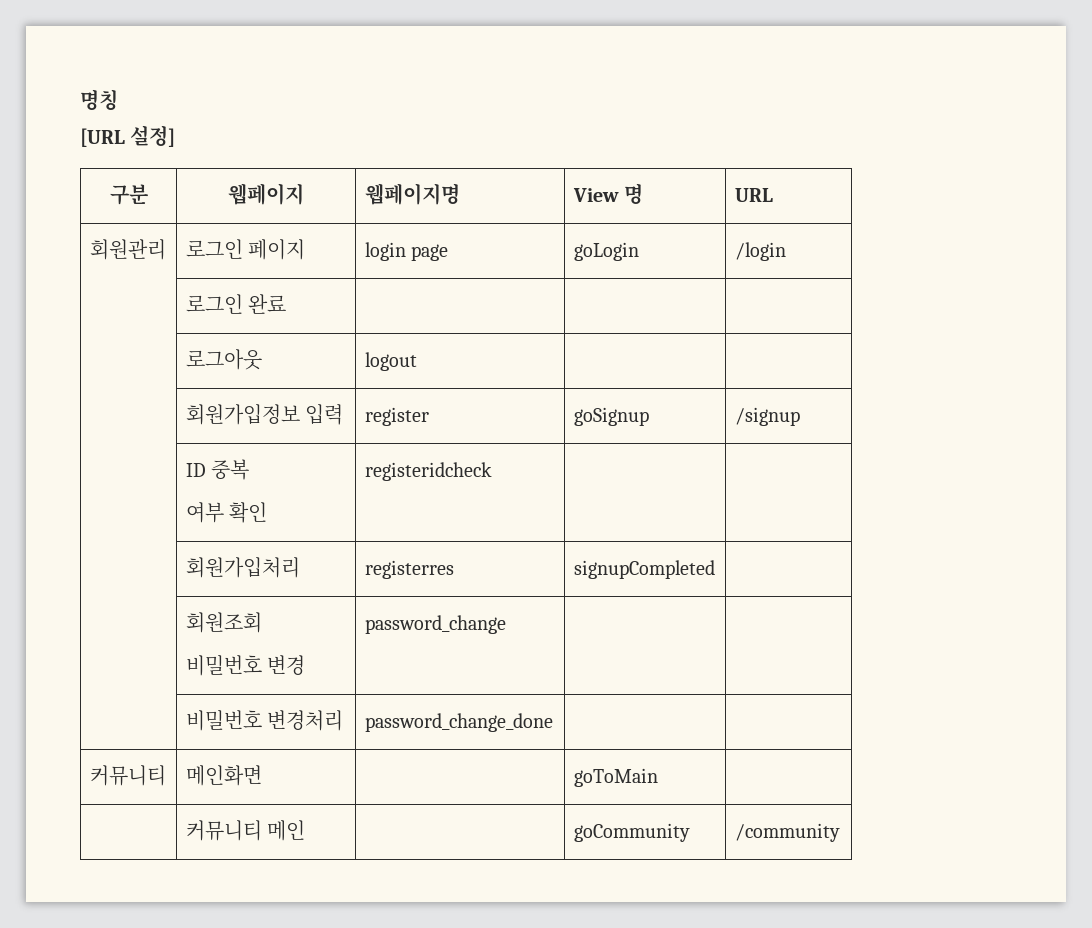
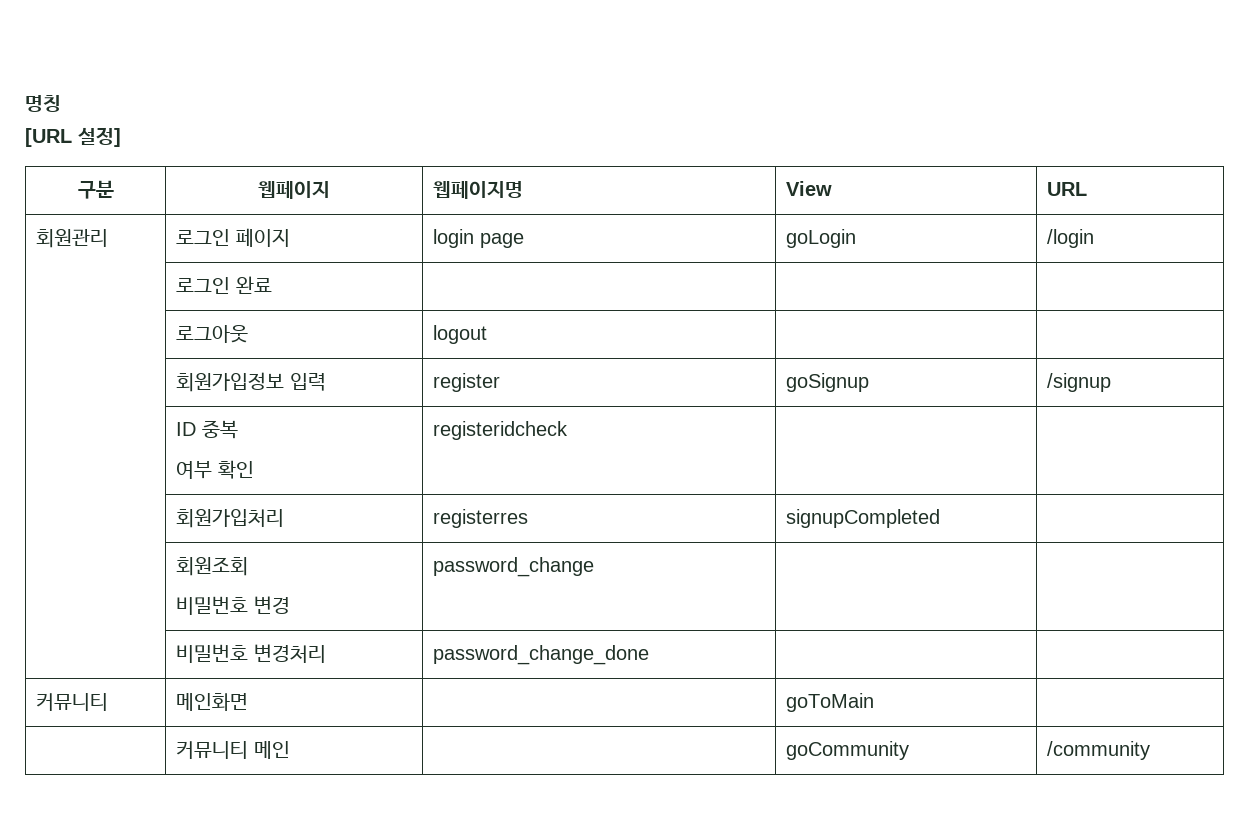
[624,183,644,204] 명 -> (833, 188) none

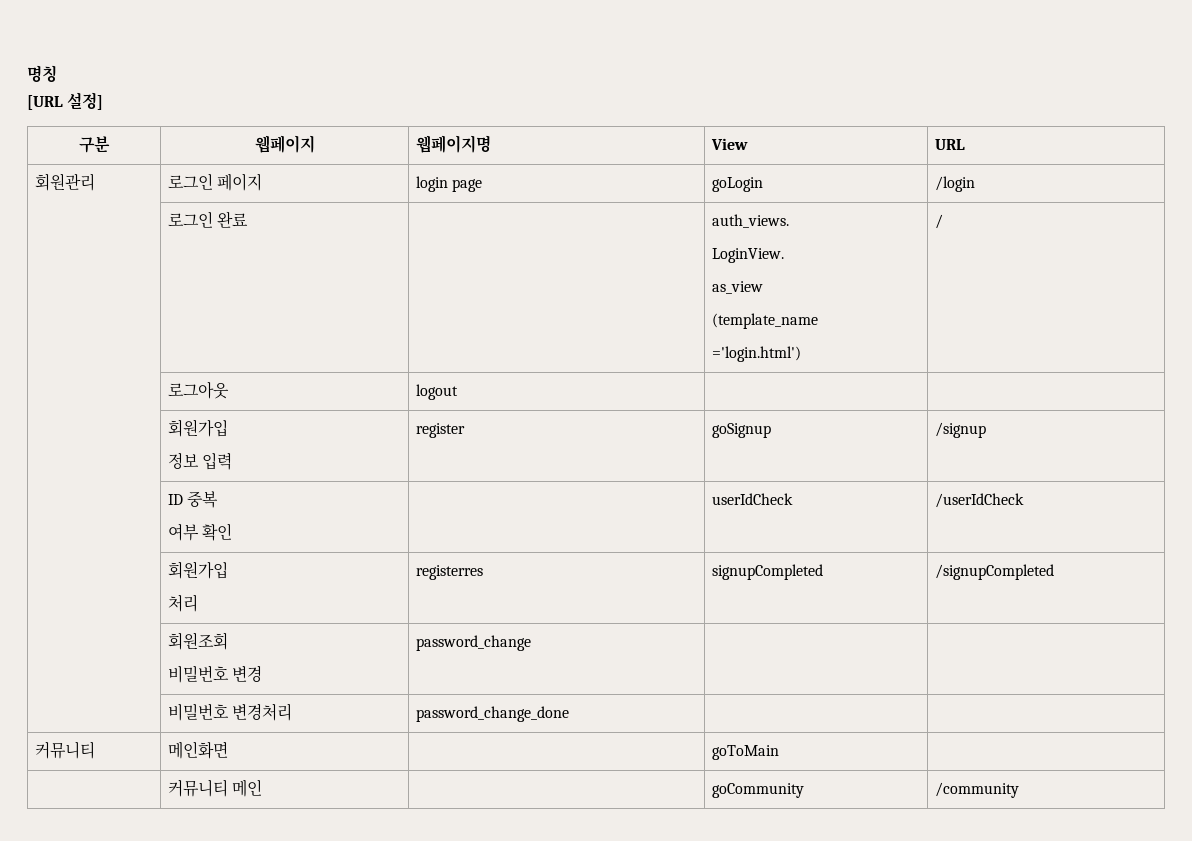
(273, 285) | -> [711,214,789,228] [711,248,784,263] [711,281,763,294] [711,313,818,329] [711,346,801,362] [934,214,943,229] auth_views. // LoginView. // as_view // (template_name // ='login.html') | /
[176,372,285,392] 회원가입정보 -> [167,419,228,437] [167,452,199,469] 회원가입 // 정보
[433,421,569,440] [176,509,285,528] registeridcheck | | // | 회원가입처리 -> [711,493,793,505] [934,493,1024,508] [167,561,228,579] [167,594,198,612] | userIdCheck | /userIdCheck // | 회원가입 // 처리
(941, 518) none -> [934,564,1054,580] /signupCompleted

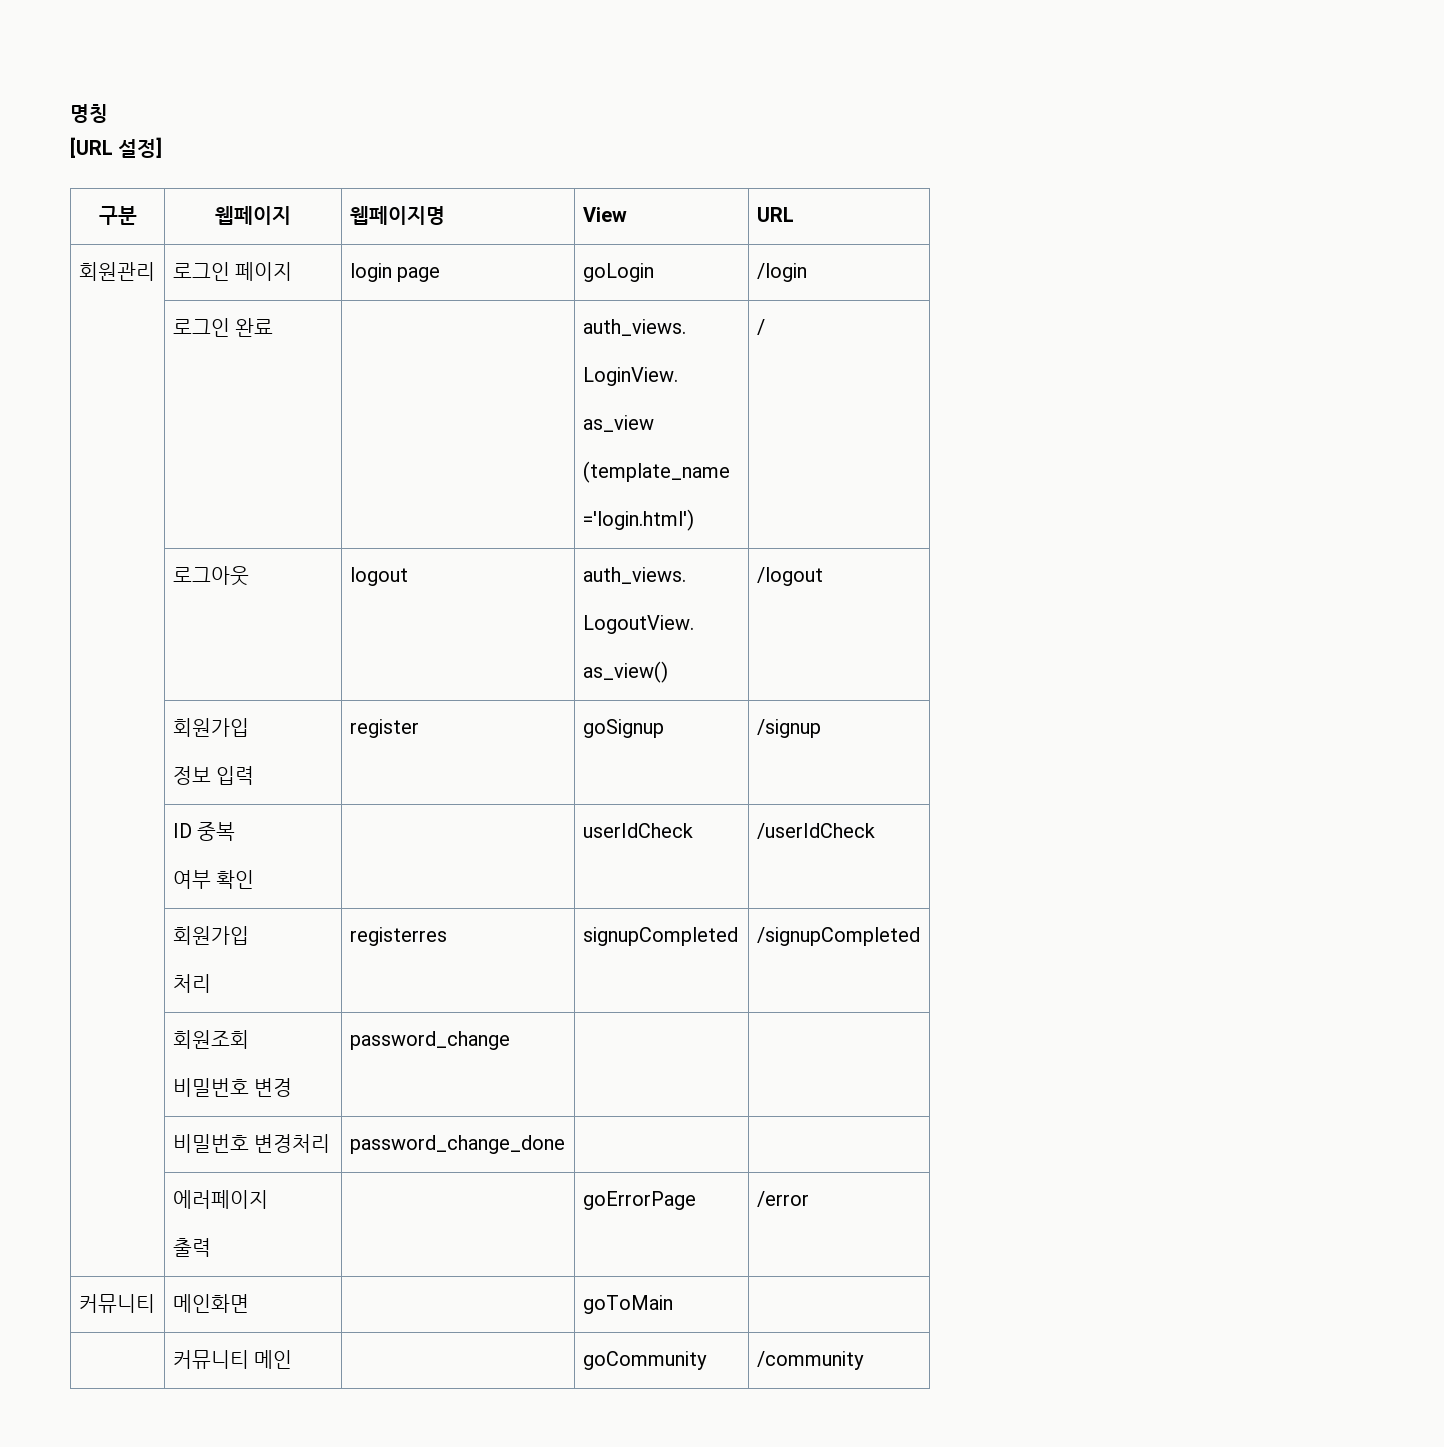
(458, 392) | -> [582,567,686,584] [582,615,694,634] [582,661,668,683] [756,567,823,586] auth_views. // LogoutView. // as_view() | /logout
(569, 714) none -> [172,1190,268,1209] [172,1238,211,1257] [582,1191,696,1210] [756,1191,809,1207] // | 에러페이지 // 출력 | | goErrorPage | /error

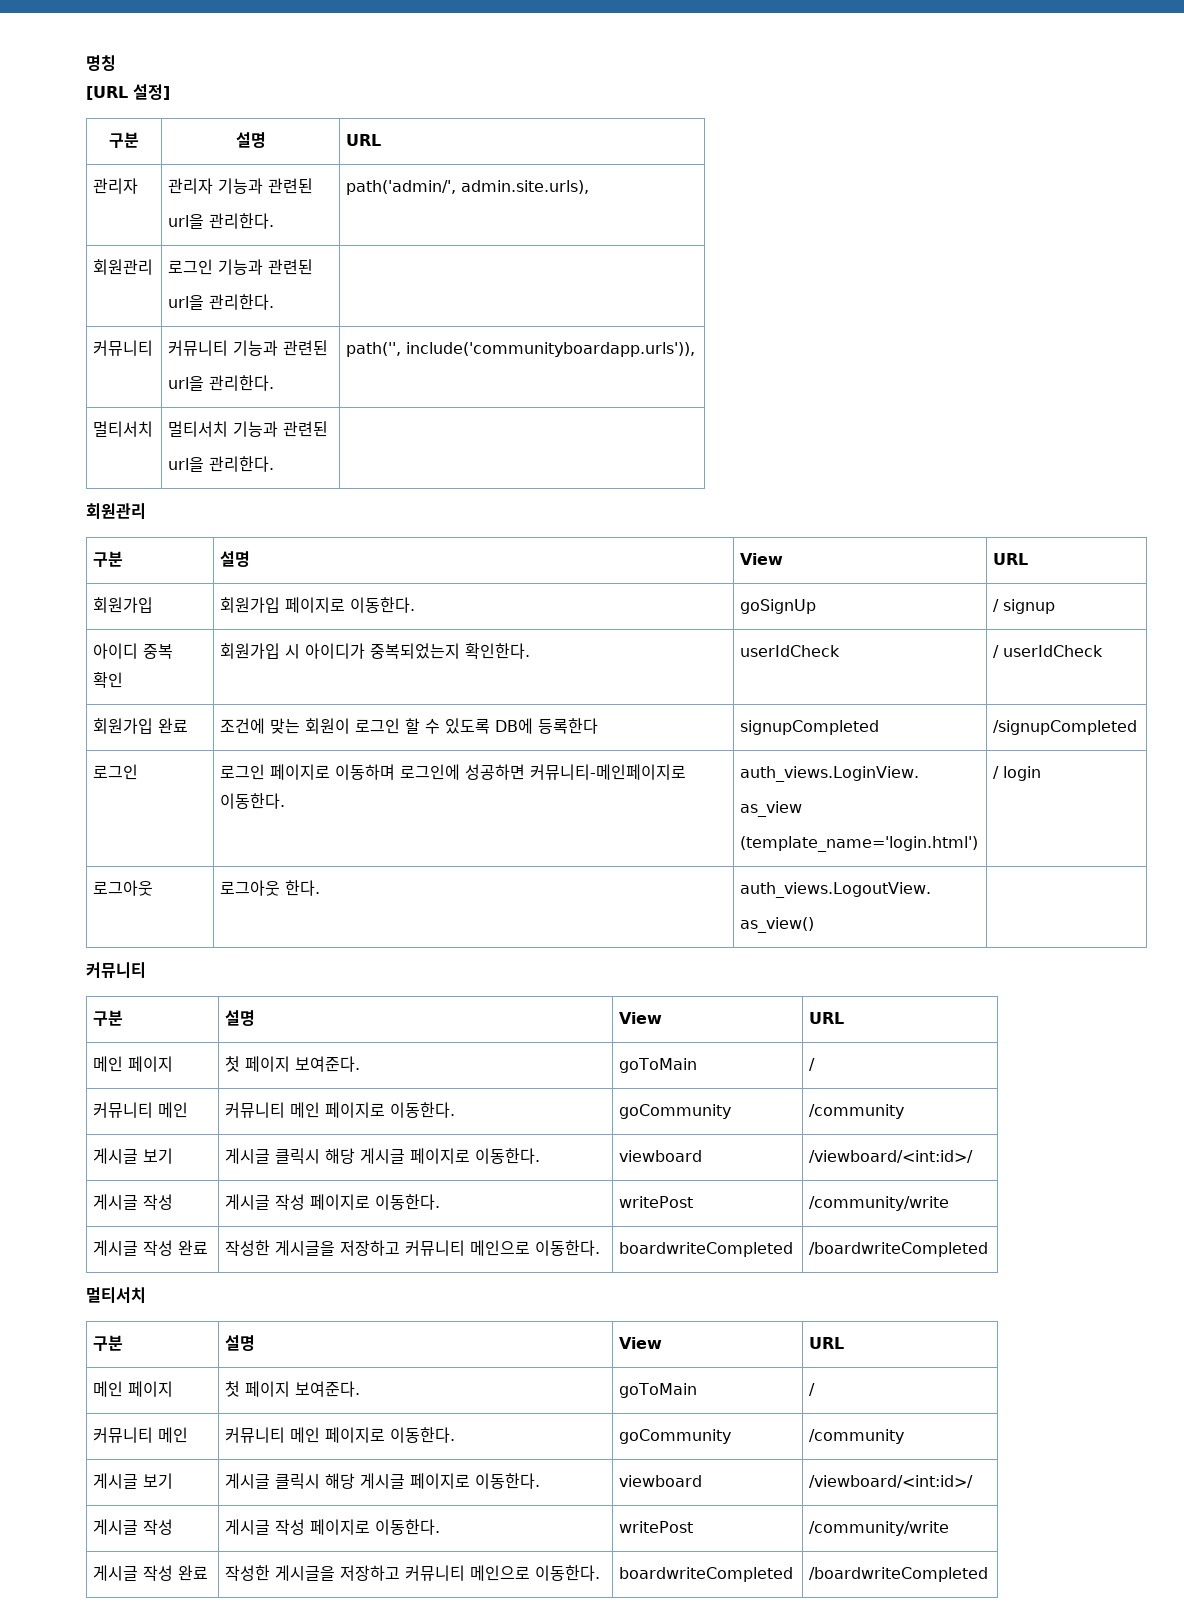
[214,206,291,225] [349,206,445,225] [582,207,627,222] [756,207,794,222] [78,262,155,281] [172,262,293,281] [349,263,441,282] [582,263,654,282] [756,263,807,282] [172,318,274,337] [582,319,686,336] [582,367,678,386] [582,415,654,432] [582,461,730,483] [582,509,694,531] [756,319,765,335] [172,566,249,586] [349,567,408,586] [582,567,686,584] [582,615,694,634] [582,661,668,683] [756,567,823,586] [172,718,249,737] [172,766,255,785] [349,719,419,738] [582,719,664,738] [756,719,821,738] [172,822,236,841] [172,870,255,889] [582,823,693,838] [756,823,875,839] [172,926,249,945] [172,974,211,993] [349,927,447,946] [582,927,738,946] [756,927,920,946] [172,1030,249,1049] [172,1078,293,1097] [349,1031,510,1050] [172,1134,331,1153] [349,1135,565,1154] [172,1190,268,1209] [172,1238,211,1257] [582,1191,696,1210] [756,1191,809,1207] [78,1294,155,1313] [172,1294,249,1313] [582,1295,673,1314] [172,1350,293,1369] [582,1351,707,1370] [756,1351,864,1370] 웹페이지 | 웹페이지명 | View | URL // 회원관리 | 로그인 페이지 | login page | goLogin | /login // | 로그인 완료 | | auth_views. // LoginView. // as_view // (template_name // ='login.html') | / // | 로그아웃 | logout | auth_views. // LogoutView. // as_view() | /logout // | 회원가입 // 정보 입력 | register | goSignup | /signup // | ID 중복 // 여부 확인 | | userIdCheck | /userIdCheck // | 회원가입 // 처리 | registerres | signupCompleted | /signupCompleted // | 회원조회 // 비밀번호 변경 | password_change | | // | 비밀번호 변경처리 | password_change_done | | // | 에러페이지 // 출력 | | goErrorPage | /error // 커뮤니티 | 메인화면 | | goToMain | // | 커뮤니티 메인 | | goCommunity | /community -> [235,132,266,148] [346,134,382,146] [93,178,139,194] [168,178,314,194] [168,213,275,229] [346,180,590,195] [93,259,154,275] [168,259,314,275] [168,294,275,310] [93,340,154,356] [168,340,329,356] [168,375,275,391] [346,342,696,357] [93,421,154,437] [168,421,329,437] [168,456,275,472] [86,503,146,519] [93,551,124,567] [220,551,251,567] [740,553,784,565] [993,553,1029,565] [93,597,154,613] [220,597,416,613] [740,599,817,614] [993,599,1056,614] [93,643,174,659] [93,672,124,688] [220,643,531,659] [740,645,841,657] [993,645,1104,658] [93,718,189,734] [220,718,599,734] [740,720,880,735] [993,720,1138,735] [93,764,139,780] [220,764,687,780] [220,793,286,809] [740,766,920,782] [740,801,803,817] [740,836,979,852] [993,766,1042,781] [93,880,154,896] [220,880,321,896] [740,882,932,898] [740,917,815,933] [86,962,146,978] [93,1010,124,1026] [225,1010,256,1026] [619,1012,663,1024] [809,1012,845,1024] [93,1056,174,1072] [225,1056,361,1072] [619,1058,698,1073] [809,1058,816,1071] [93,1102,189,1118] [225,1102,456,1118] [619,1104,732,1119] [809,1104,905,1119] [93,1148,174,1164] [225,1148,541,1164] [619,1150,703,1162] [809,1150,974,1163] [93,1194,174,1210] [225,1194,441,1210] [619,1196,694,1208] [809,1196,950,1211] [93,1240,209,1256] [225,1240,601,1256] [619,1242,794,1257] [809,1242,989,1257] [86,1287,146,1303] [93,1335,124,1351] [225,1335,256,1351] [619,1337,663,1349] [809,1337,845,1349] [93,1381,174,1397] [225,1381,361,1397] [619,1383,698,1398] [809,1383,816,1396] [93,1427,189,1443] [225,1427,456,1443] [619,1429,732,1444] [809,1429,905,1444] [93,1473,174,1489] [225,1473,541,1489] [619,1475,703,1487] [809,1475,974,1488] [93,1519,174,1535] [225,1519,441,1535] [619,1521,694,1533] [809,1521,950,1536] [93,1565,209,1581] [225,1565,601,1581] [619,1567,794,1582] [809,1567,989,1582] 설명 | URL // 관리자 | 관리자 기능과 관련된 // url을 관리한다. | path('admin/', admin.site.urls), // 회원관리 | 로그인 기능과 관련된 // url을 관리한다. | // 커뮤니티 | 커뮤니티 기능과 관련된 // url을 관리한다. | path('', include('communityboardapp.urls')), // 멀티서치 | 멀티서치 기능과 관련된 // url을 관리한다. | // 회원관리 // 구분 | 설명 | View | URL // 회원가입 | 회원가입 페이지로 이동한다. | goSignUp | / signup // 아이디 중복 확인 | 회원가입 시 아이디가 중복되었는지 확인한다. | userIdCheck | / userIdCheck // 회원가입 완료 | 조건에 맞는 회원이 로그인 할 수 있도록 DB에 등록한다 | signupCompleted | /signupCompleted // 로그인 | 로그인 페이지로 이동하며 로그인에 성공하면 커뮤니티-메인페이지로 이동한다. | auth_views.LoginView. // as_view // (template_name='login.html') | / login // 로그아웃 | 로그아웃 한다. | auth_views.LogoutView. // as_view() | // 커뮤니티 // 구분 | 설명 | View | URL // 메인 페이지 | 첫 페이지 보여준다. | goToMain | / // 커뮤니티 메인 | 커뮤니티 메인 페이지로 이동한다. | goCommunity | /community // 게시글 보기 | 게시글 클릭시 해당 게시글 페이지로 이동한다. | viewboard | /viewboard/<int:id>/ // 게시글 작성 | 게시글 작성 페이지로 이동한다. | writePost | /community/write // 게시글 작성 완료 | 작성한 게시글을 저장하고 커뮤니티 메인으로 이동한다. | boardwriteCompleted | /boardwriteCompleted // 멀티서치 // 구분 | 설명 | View | URL // 메인 페이지 | 첫 페이지 보여준다. | goToMain | / // 커뮤니티 메인 | 커뮤니티 메인 페이지로 이동한다. | goCommunity | /community // 게시글 보기 | 게시글 클릭시 해당 게시글 페이지로 이동한다. | viewboard | /viewboard/<int:id>/ // 게시글 작성 | 게시글 작성 페이지로 이동한다. | writePost | /community/write // 게시글 작성 완료 | 작성한 게시글을 저장하고 커뮤니티 메인으로 이동한다. | boardwriteCompleted | /boardwriteCompleted

